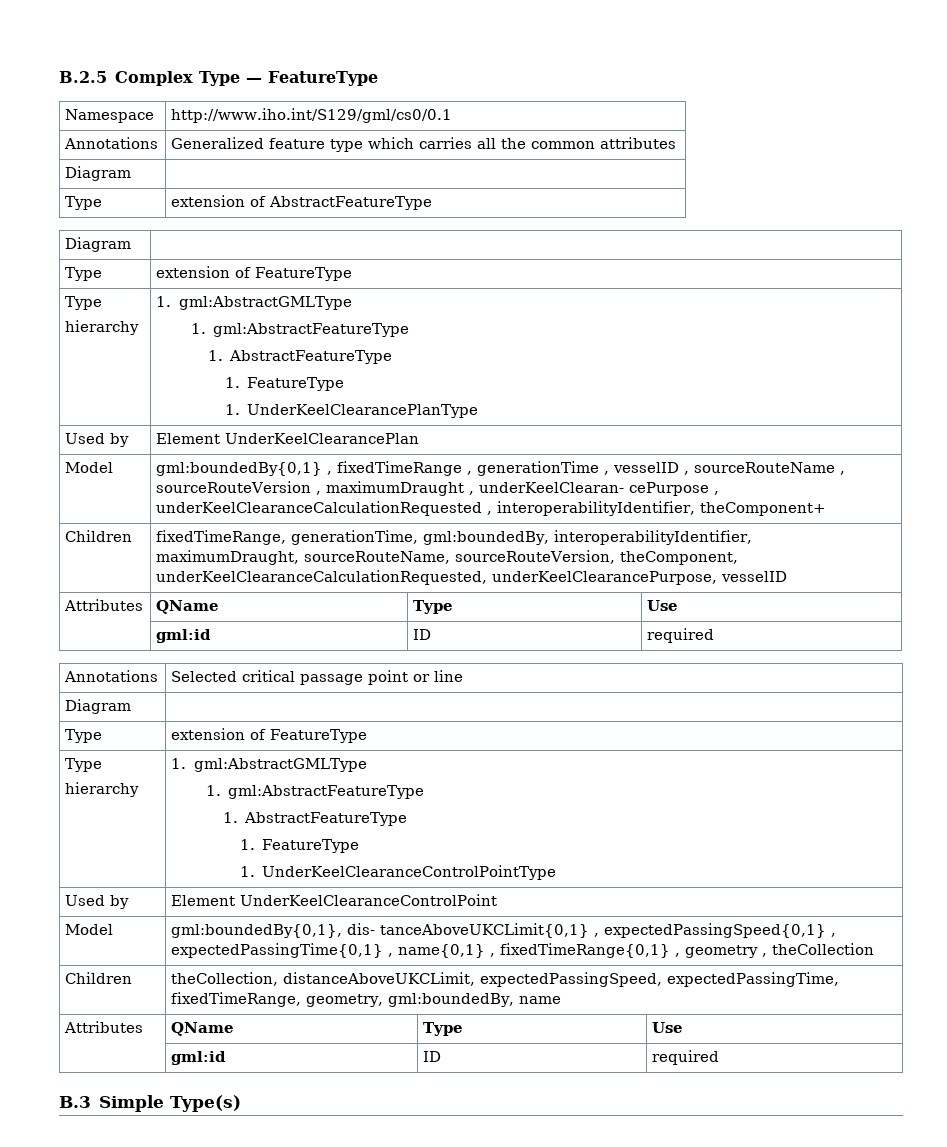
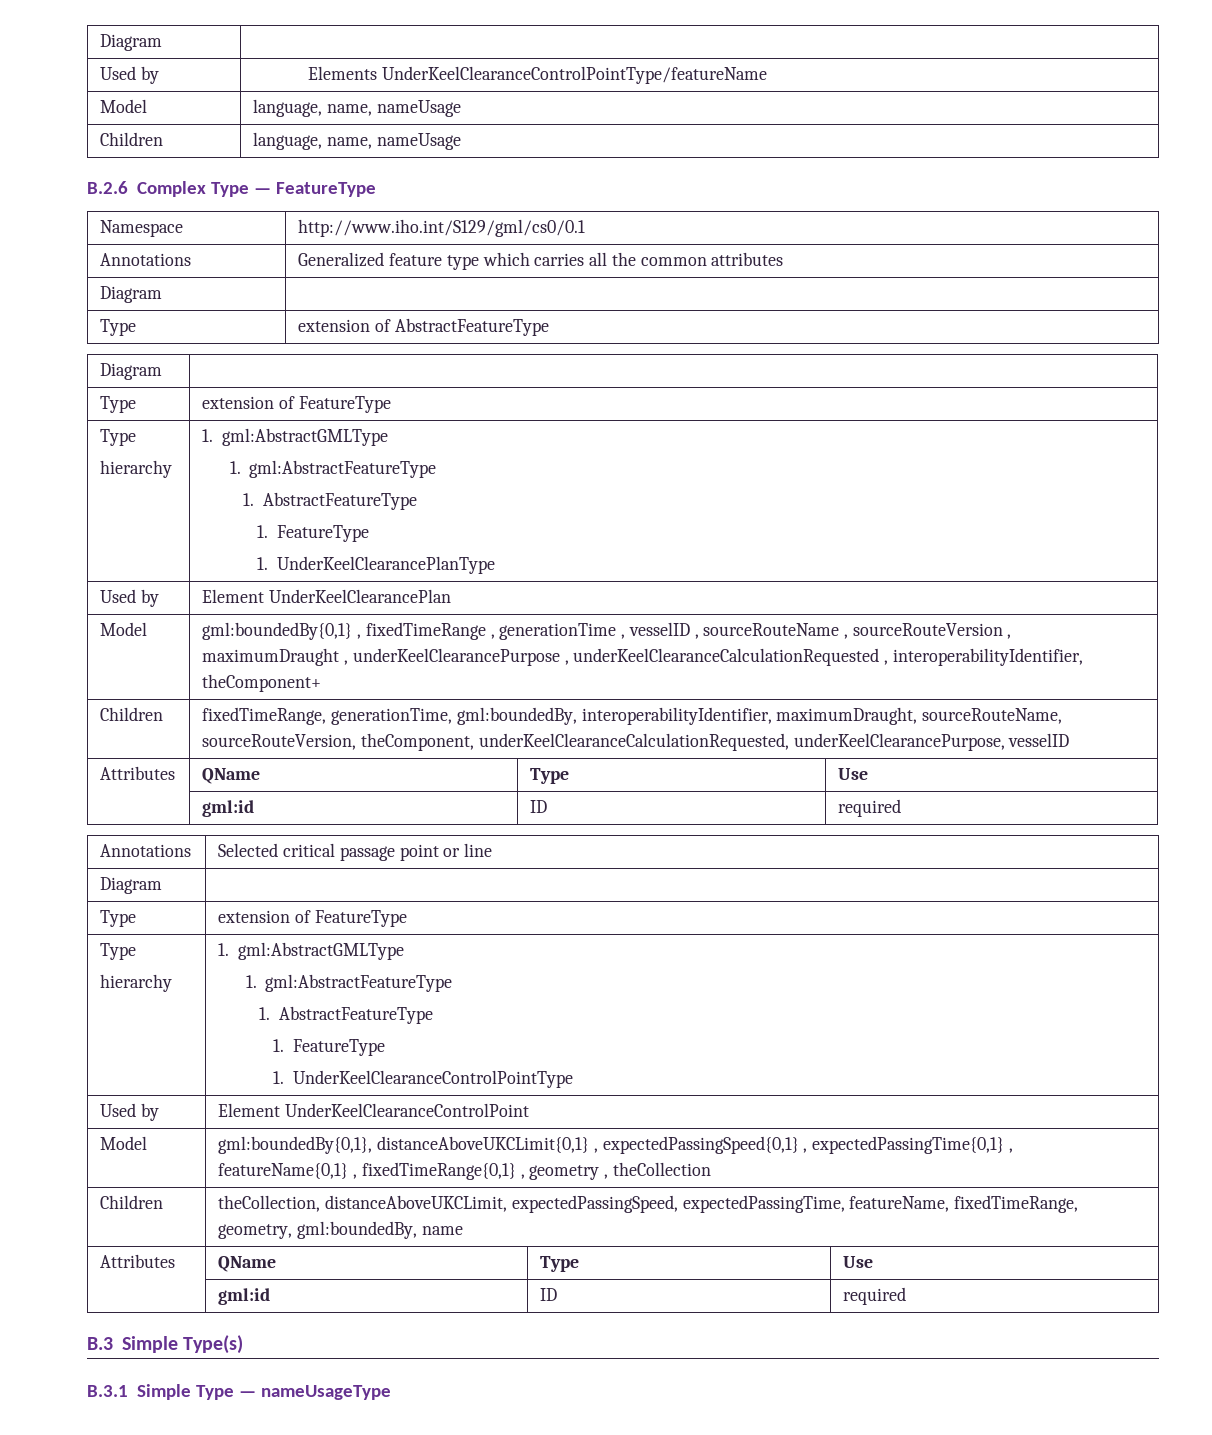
[59,71,107,83] B.2.5 -> [100,34,163,51] [100,66,160,84] [307,66,767,84] [100,99,148,113] [253,99,461,117] [100,132,164,146] [253,132,461,150] [87,181,128,194] Diagram | // Used by | Elements UnderKeelClearanceControlPointType/featureName // Model | language, name, nameUsage // Children | language, name, nameUsage // B.2.6
[479,482,710,496] underKeelClearan- cePurpose -> [352,648,560,666] underKeelClearancePurpose
[347,923,590,938] dis- tanceAboveUKCLimit{0,1} -> [377,1136,590,1153] distanceAboveUKCLimit{0,1}
[398,944,486,958] name{0,1} -> [218,1163,349,1179] featureName{0,1}
(840, 979) none -> [849,1196,950,1212] featureName,
(242, 1103) none -> [87,1384,392,1400] // B.3.1 Simple Type — nameUsageType

